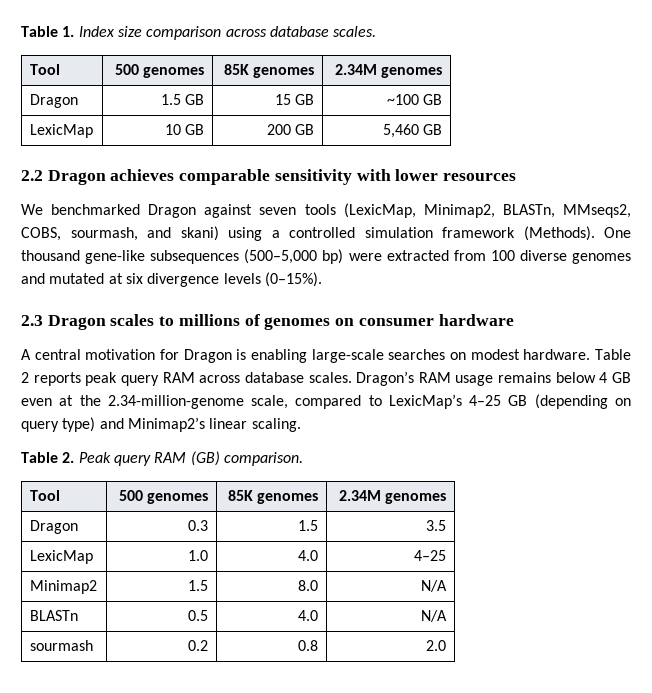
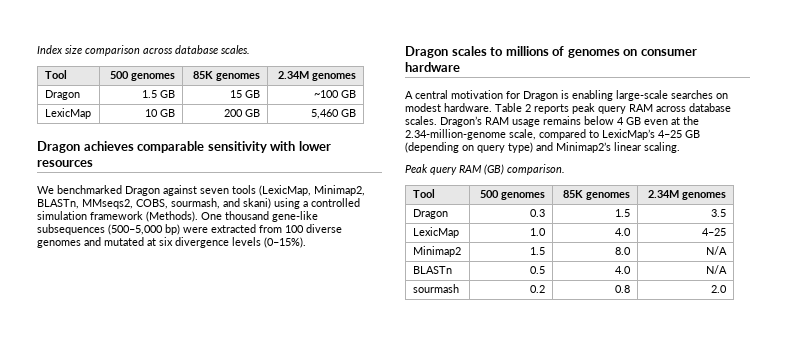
[21,26,75,37] Table 1. -> (37, 49) none
[21,170,43,181] 2.2 -> (357, 113) none
[21,315,43,326] 2.3 -> (306, 242) none
[21,452,75,463] Table 2. -> (680, 147) none

